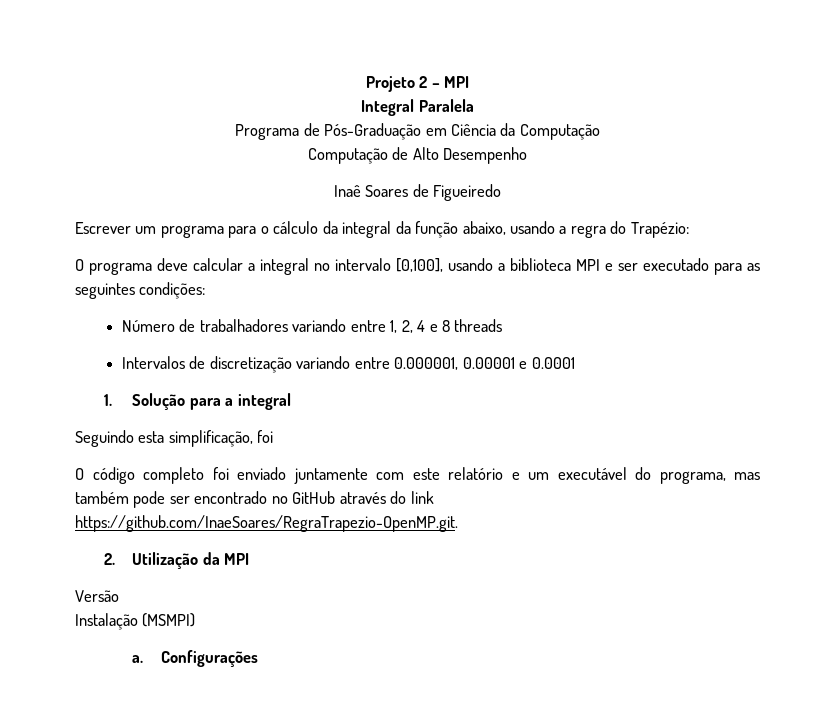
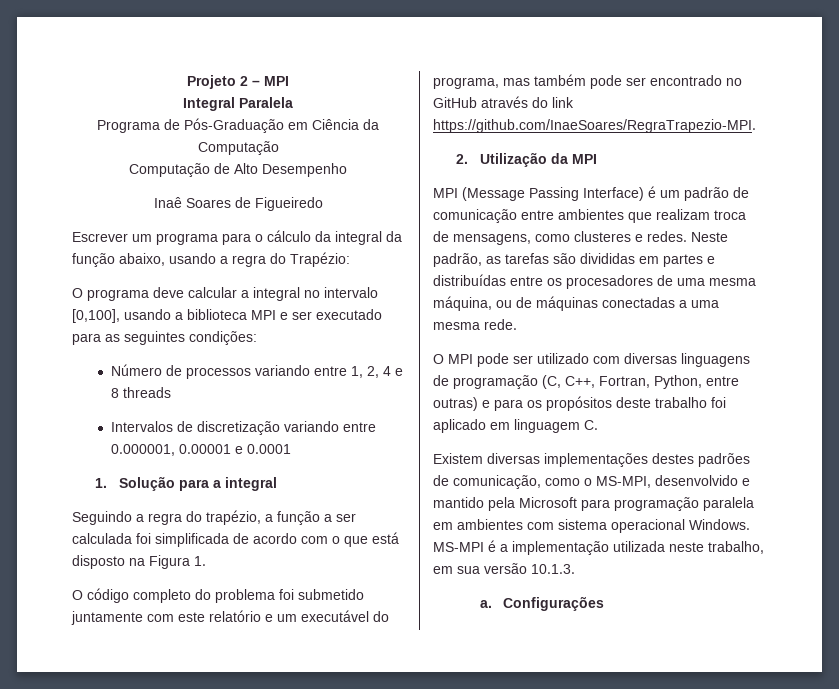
[199,319,288,332] trabalhadores -> [185,367,251,379] processos
[138,430,274,447] esta simplificação, foi -> [136,510,356,525] [72,532,399,547] [72,555,206,569] a regra do trapézio, a função a ser calculada foi simplificada de acordo com o que está disposto na Figura 1.
[212,467,286,480] foi enviado -> [195,589,364,603] do problema foi submetido
[75,515,458,532] https://github.com/InaeSoares/RegraTrapezio-OpenMP.git. -> [433,119,756,133] https://github.com/InaeSoares/RegraTrapezio-MPI.
[75,590,119,602] [75,613,196,630] Versão // Instalação (MSMPI) -> [433,186,749,201] [433,209,746,223] [433,231,728,245] [433,253,715,267] [433,274,756,289] [433,296,719,311] [433,319,517,330] [433,353,750,367] [433,375,739,389] [433,396,726,411] [433,419,598,433] [433,453,750,467] [433,475,750,489] [433,497,754,511] [433,519,750,533] [433,540,764,555] [433,563,575,574] MPI (Message Passing Interface) é um padrão de comunicação entre ambientes que realizam troca de mensagens, como clusteres e redes. Neste padrão, as tarefas são divididas em partes e distribuídas entre os procesadores de uma mesma máquina, ou de máquinas conectadas a uma mesma rede. // O MPI pode ser utilizado com diversas linguagens de programação (C, C++, Fortran, Python, entre outras) e para os propósitos deste trabalho foi aplicado em linguagem C. // Existem diversas implementações destes padrões de comunicação, como o MS-MPI, desenvolvido e mantido pela Microsoft para programação paralela em ambientes com sistema operacional Windows. MS-MPI é a implementação utilizada neste trabalho, em sua versão 10.1.3.

